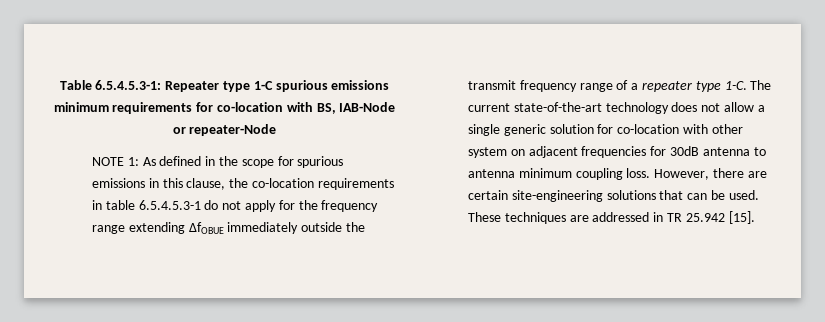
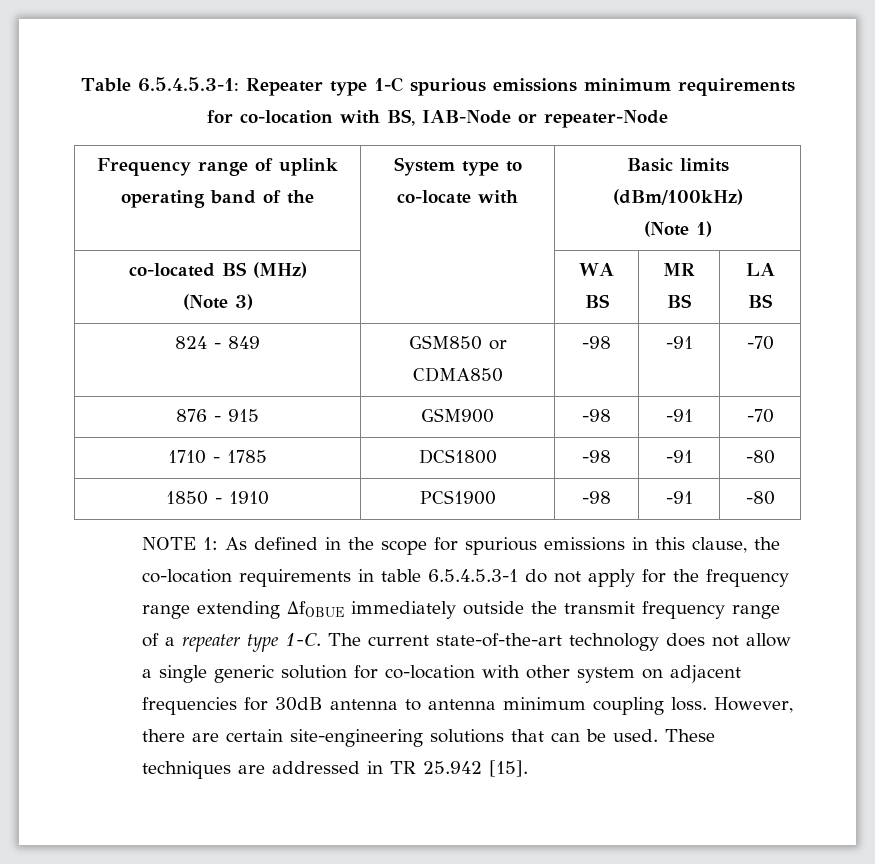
(277, 130) none -> [97,158,338,176] [121,190,314,208] [393,157,522,176] [397,190,518,204] [626,158,729,172] [612,189,743,205] [643,221,712,237] [128,262,307,278] [182,294,253,310] [579,263,615,276] [584,294,610,308] [663,263,695,276] [667,294,692,308] [745,263,775,276] [748,294,773,308] [175,336,260,349] [408,335,507,350] [412,367,503,382] [582,336,611,349] [665,336,693,349] [746,336,774,350] [176,409,259,422] [421,408,494,423] [582,409,611,422] [665,409,693,422] [746,409,774,423] [168,450,267,464] [418,449,497,464] [582,450,611,463] [665,450,693,463] [745,450,775,464] [166,491,269,505] [419,490,496,505] [582,491,611,504] [665,491,693,504] [745,491,775,505] // Frequency range of uplink operating band of the | System type to co-locate with | Basic limits (dBm/100kHz) // (Note 1) // co-located BS (MHz) // (Note 3) | | WA BS | MR BS | LA BS // 824 - 849 | GSM850 or CDMA850 | -98 | -91 | -70 // 876 - 915 | GSM900 | -98 | -91 | -70 // 1710 - 1785 | DCS1800 | -98 | -91 | -80 // 1850 - 1910 | PCS1900 | -98 | -91 | -80

